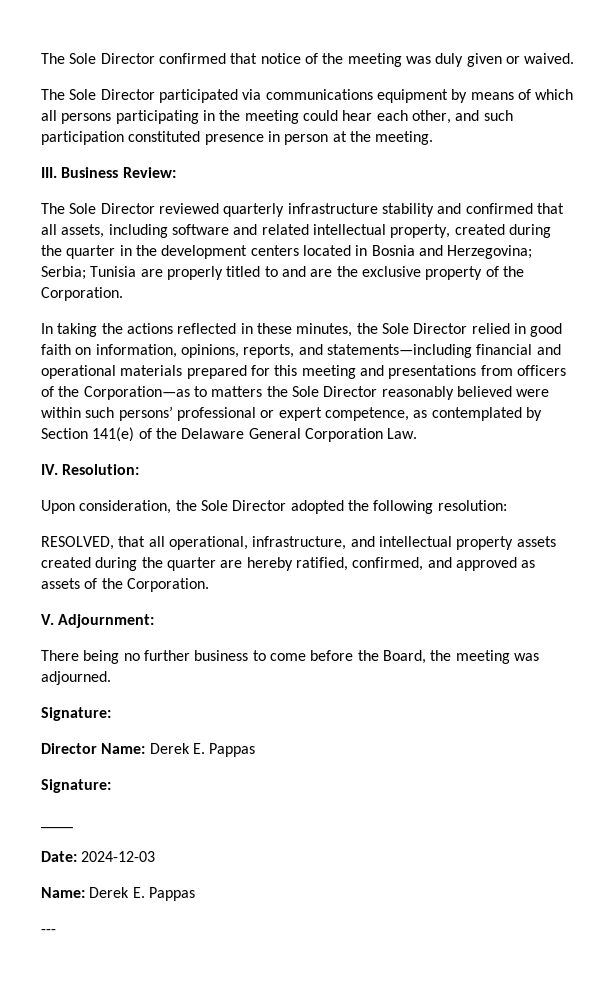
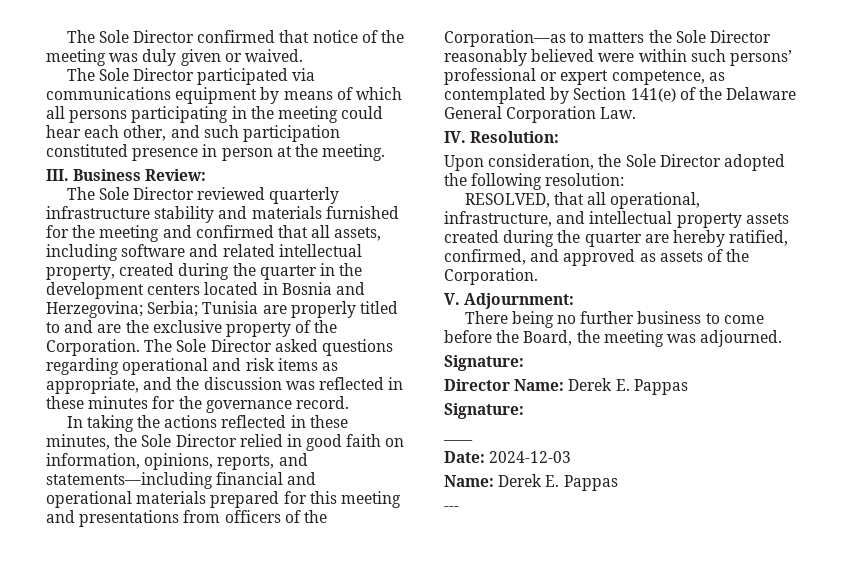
(462, 208) none -> [251,206,399,219] [46,225,192,242] materials furnished for the meeting and
(123, 294) none -> [144,339,393,356] [46,358,338,375] [46,377,404,394] [46,396,349,413] The Sole Director asked questions regarding operational and risk items as appropriate, and the discussion was reflected in these minutes for the governance record.

